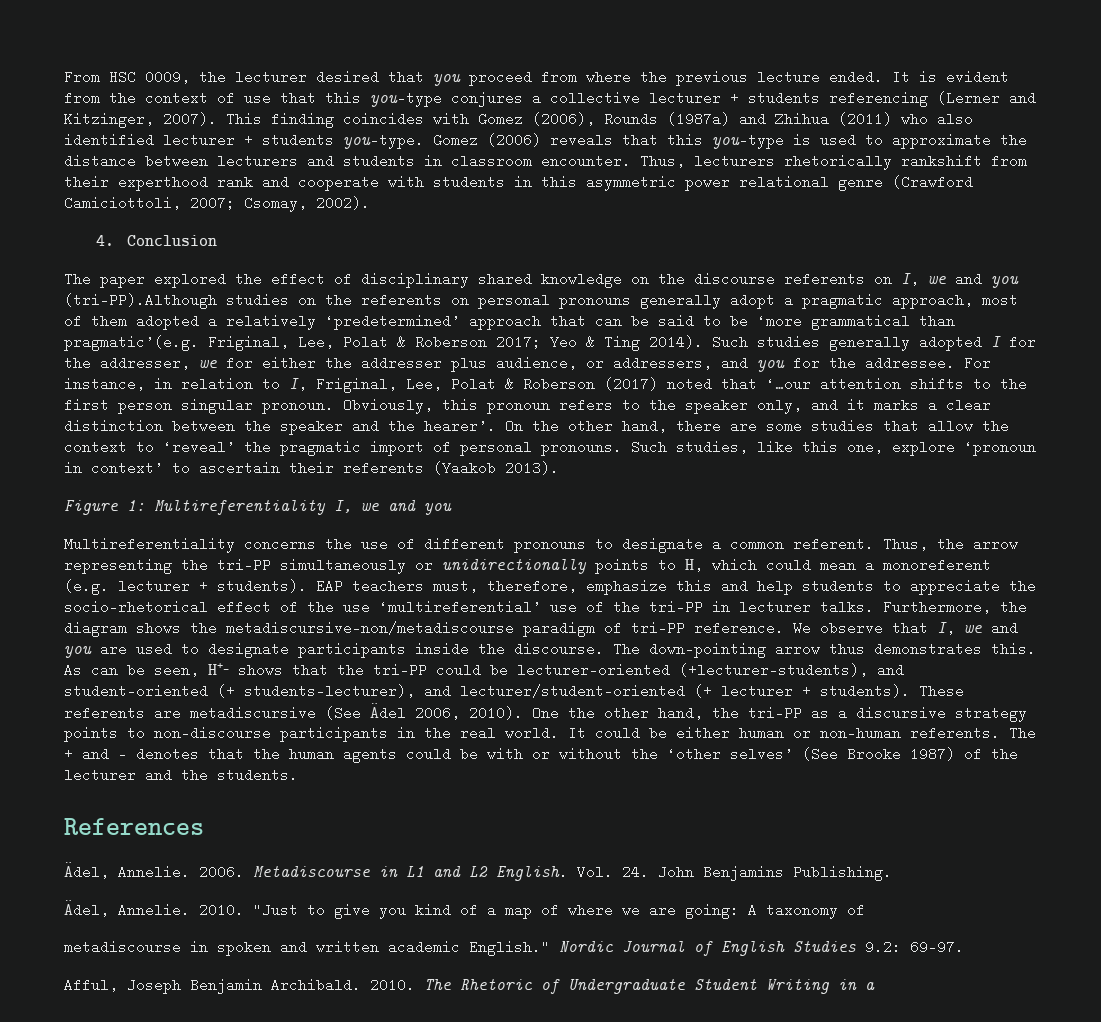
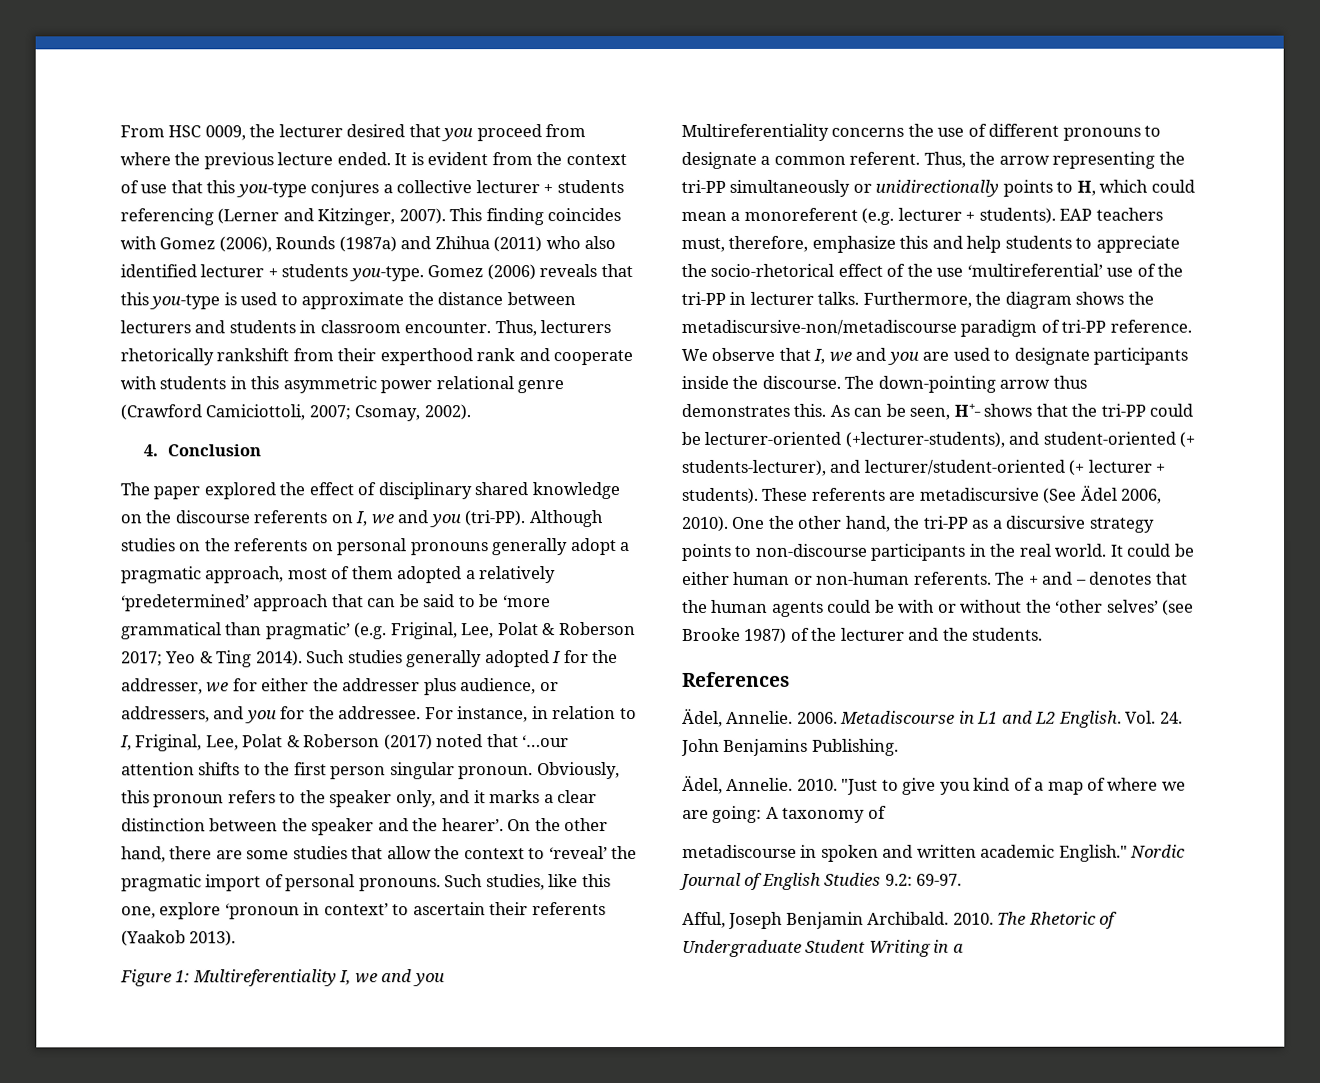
[64,293,217,309] (tri-PP).Although -> [464,510,603,528] (tri-PP). Although
[64,335,199,351] pragmatic’(e.g. -> [265,622,388,640] pragmatic’ (e.g.
[802,747,838,761] (See -> [1162,599,1195,616] (see

